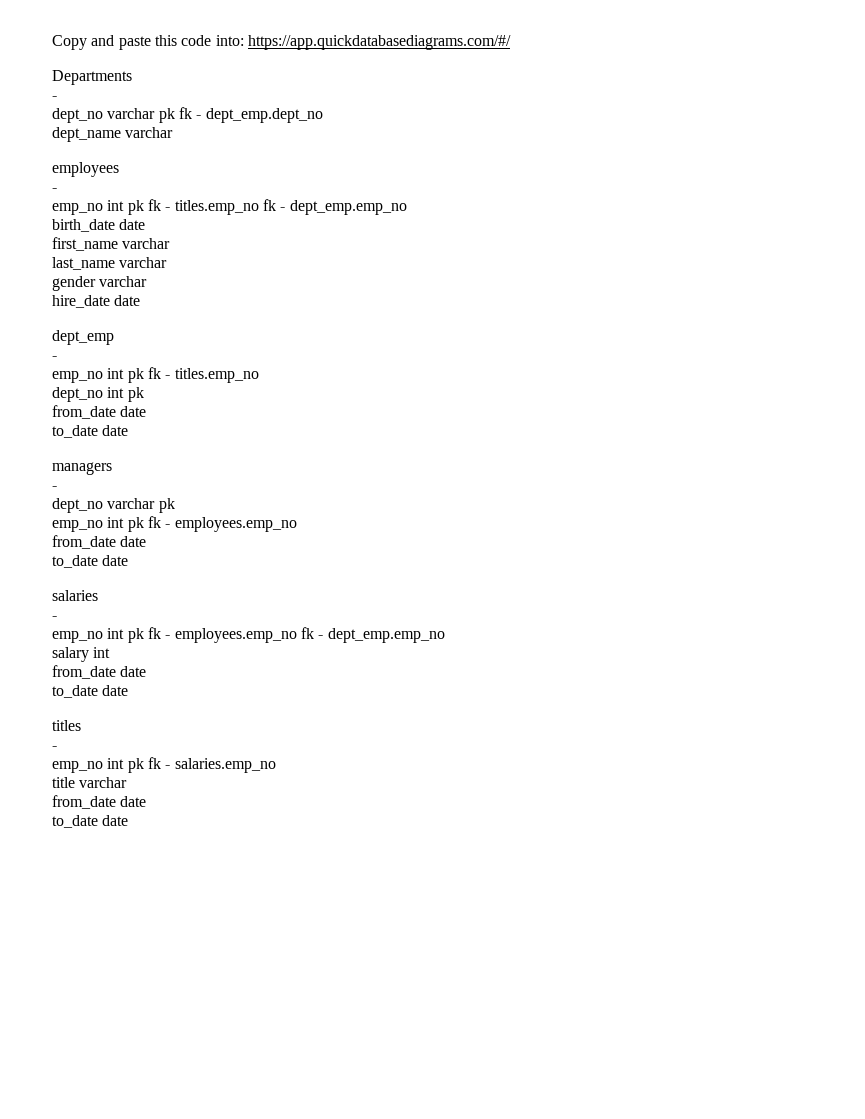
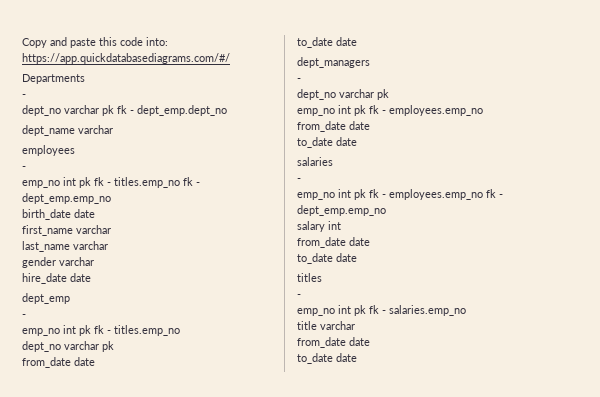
[107,387,125,398] int -> [64,341,99,350] varchar
[52,462,112,475] managers -> [297,57,370,68] dept_managers

